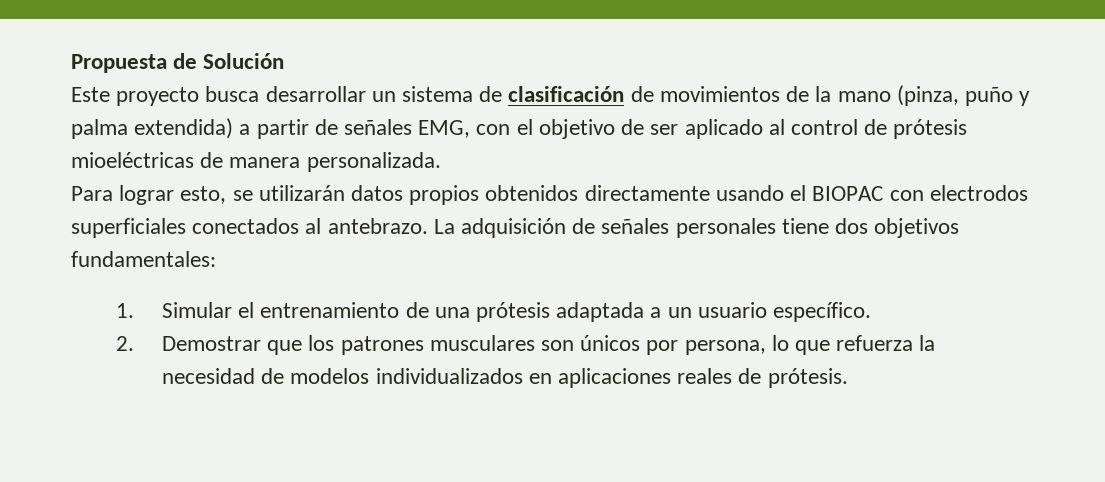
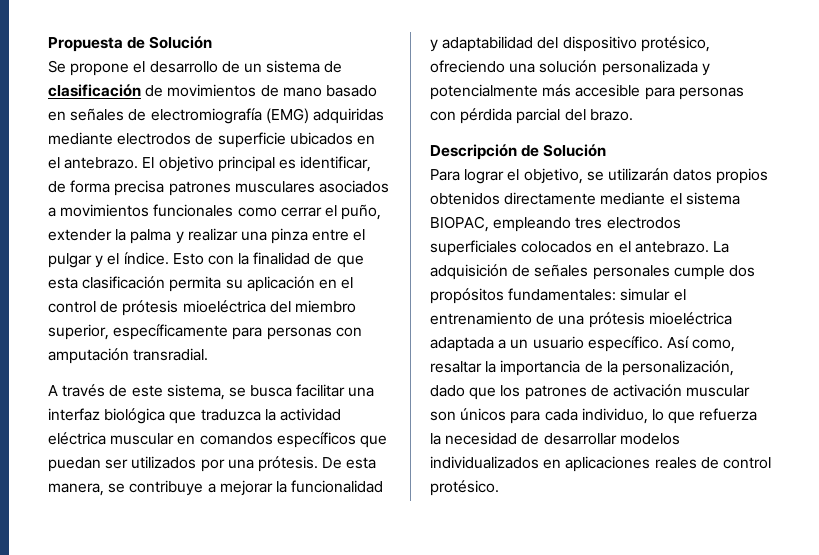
[71,86,366,106] Este proyecto busca desarrollar -> [48,60,240,76] Se propone el desarrollo de
[815,85,1031,106] [71,118,968,139] [71,152,441,172] la mano (pinza, puño y palma extendida) a partir de señales EMG, con el objetivo de ser aplicado al control de prótesis mioeléctricas de manera personalizada. -> [282,85,377,97] [48,108,384,124] [48,132,375,148] [48,156,372,172] [48,180,389,196] [48,204,382,220] [48,228,366,244] [48,252,364,268] [48,276,354,292] [48,300,356,316] [48,324,362,340] [48,348,209,364] [48,384,375,400] [48,408,341,424] [48,432,387,448] [48,456,377,472] [48,480,384,496] [430,36,710,52] [430,60,710,76] [430,84,744,100] [430,108,633,124] [430,144,607,160] mano basado en señales de electromiografía (EMG) adquiridas mediante electrodos de superficie ubicados en el antebrazo. El objetivo principal es identificar, de forma precisa patrones musculares asociados a movimientos funcionales como cerrar el puño, extender la palma y realizar una pinza entre el pulgar y el índice. Esto con la finalidad de que esta clasificación permita su aplicación en el control de prótesis mioeléctrica del miembro superior, específicamente para personas con amputación transradial. // A través de este sistema, se busca facilitar una interfaz biológica que traduzca la actividad eléctrica muscular en comandos específicos que puedan ser utilizados por una prótesis. De esta manera, se contribuye a mejorar la funcionalidad y adaptabilidad del dispositivo protésico, ofreciendo una solución personalizada y potencialmente más accesible para personas con pérdida parcial del brazo. // Descripción de Solución
[180,186,227,204] esto, -> [507,168,583,184] el objetivo,
[715,185,1028,201] [71,218,322,238] usando el BIOPAC con electrodos superficiales conectados al -> [600,192,740,205] [430,216,681,232] [430,240,631,256] mediante el sistema BIOPAC, empleando tres electrodos superficiales colocados en el
[781,218,960,238] tiene dos objetivos -> [673,265,755,280] [430,288,504,304] cumple dos propósitos
[116,302,232,318] // 1. Simular -> [620,288,671,301] simular
(550, 312) none -> [648,312,732,325] mioeléctrica
[116,335,766,355] // 2. Demostrar que los patrones musculares son únicos por persona, -> [666,336,736,352] [430,360,734,376] [430,384,751,400] [430,408,648,424] Así como, resaltar la importancia de la personalización, dado que los patrones de activación muscular son únicos para cada individuo,
(285, 376) none -> [543,433,617,445] desarrollar
[767,368,848,388] prótesis. -> [722,457,771,469] [430,480,499,496] control protésico.

